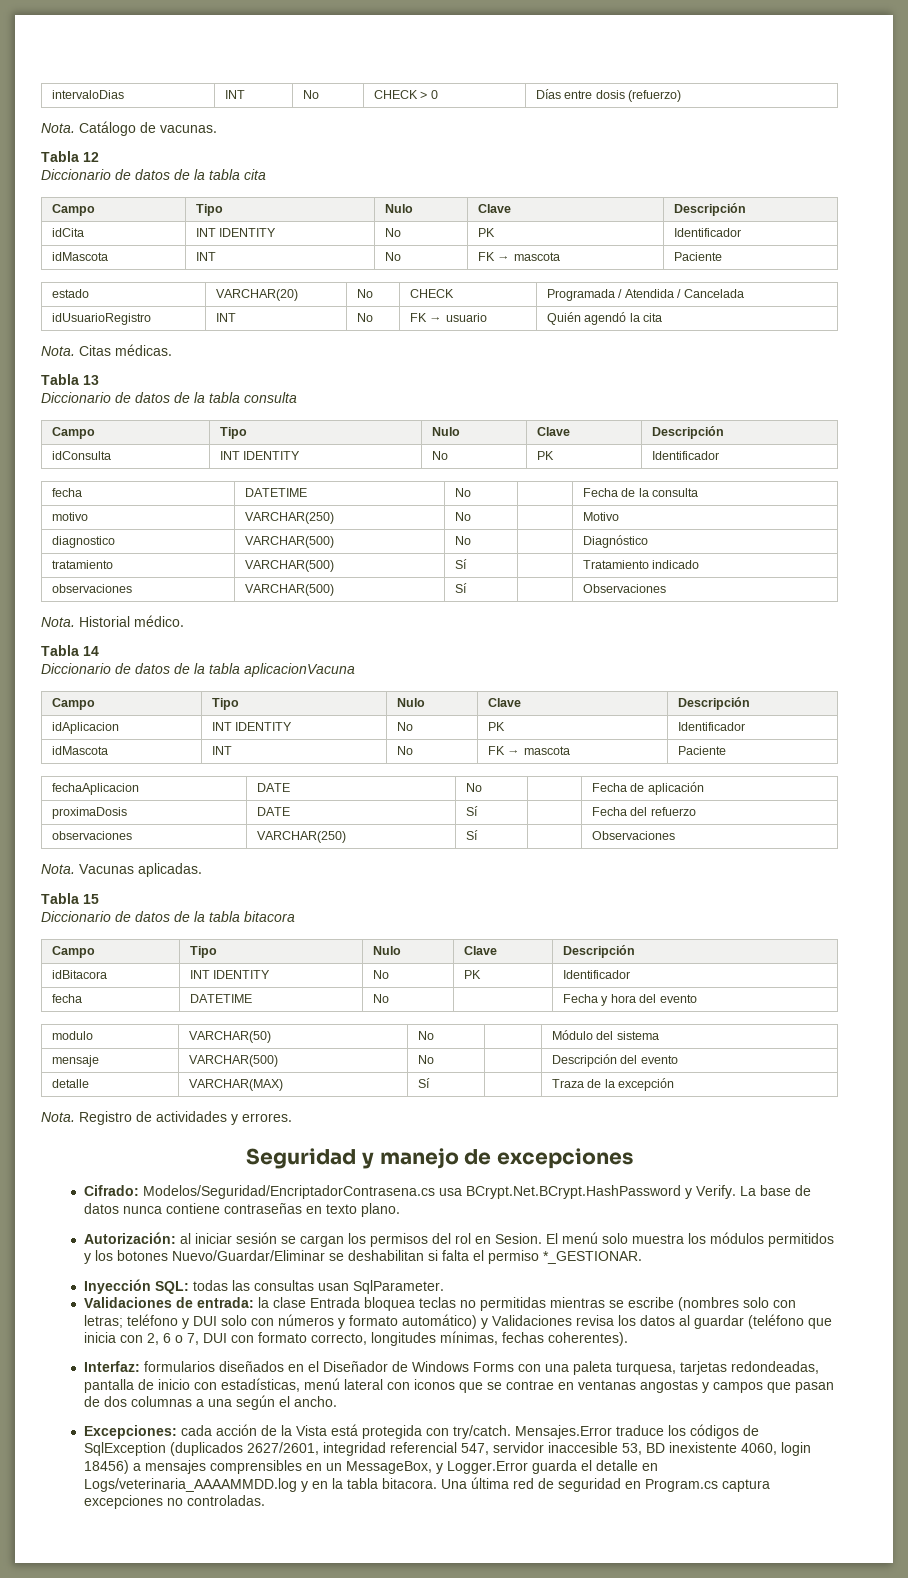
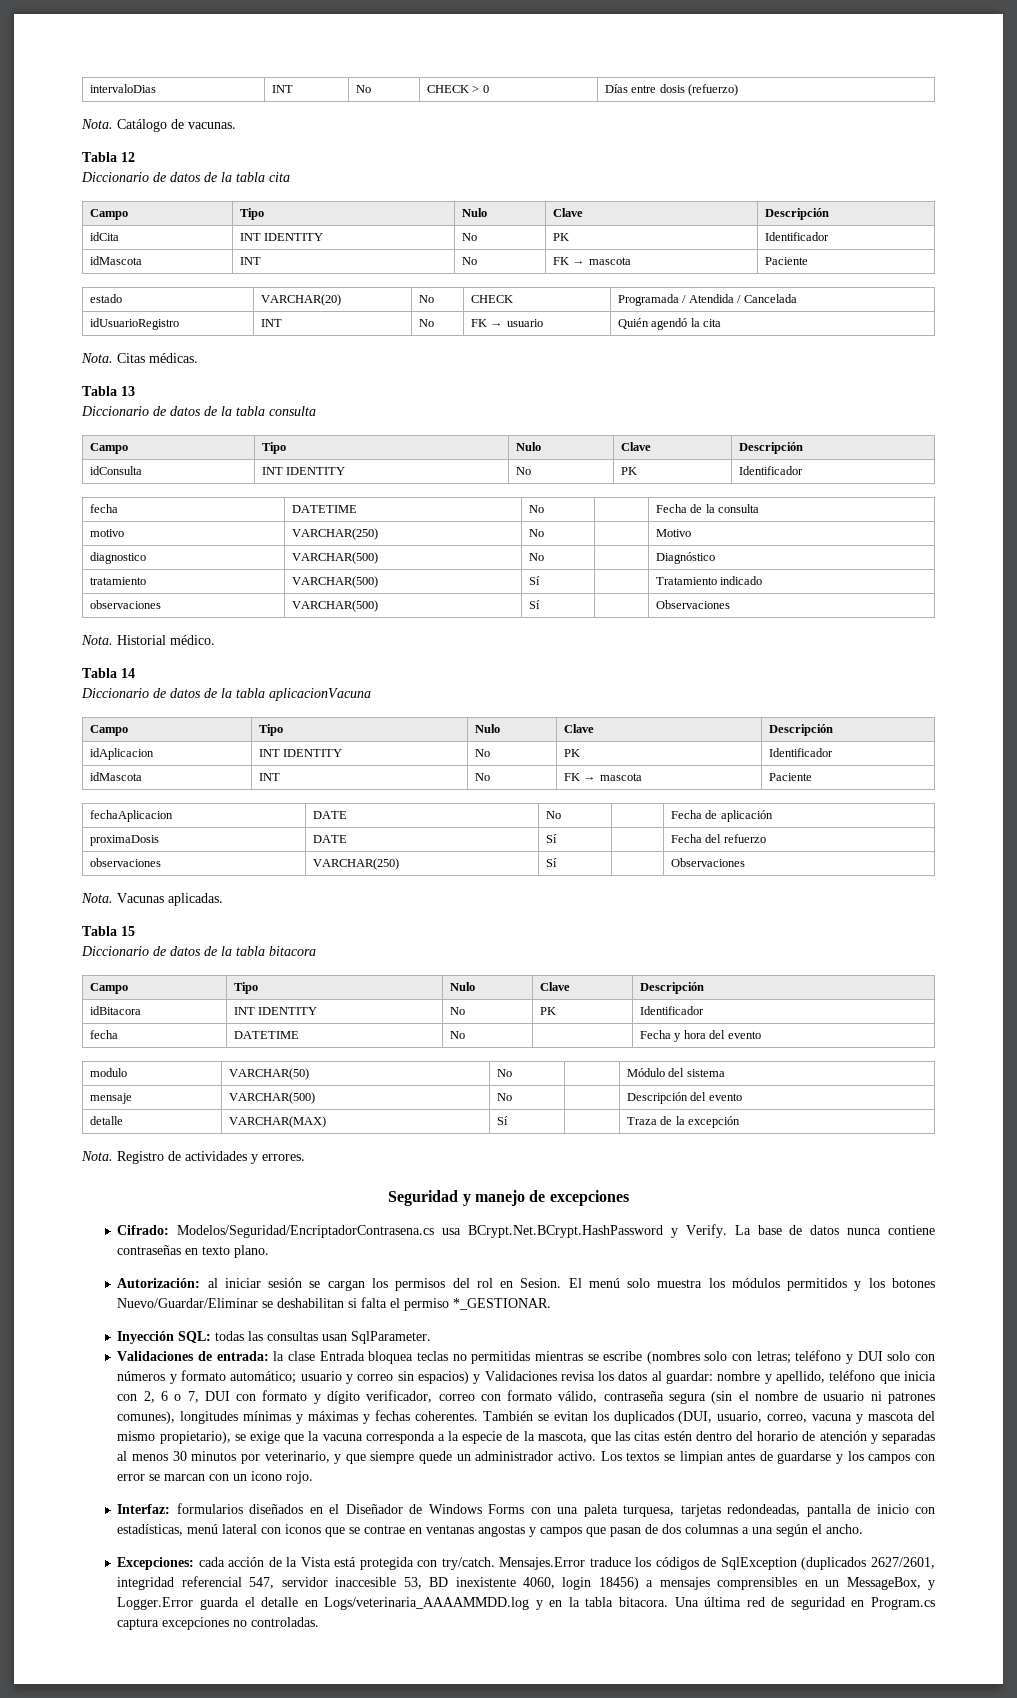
[401,1314,477,1329] automático) -> [230,1371,469,1384] automático; usuario y correo sin espacios)
[693,1314,804,1329] guardar (teléfono -> [666,1370,876,1384] guardar: nombre y apellido, teléfono
[310,1331,628,1346] correcto, longitudes mínimas, fechas coherentes). -> [313,1390,936,1404] [117,1410,936,1424] [117,1431,935,1444] [117,1451,936,1464] [117,1471,314,1484] y dígito verificador, correo con formato válido, contraseña segura (sin el nombre de usuario ni patrones comunes), longitudes mínimas y máximas y fechas coherentes. También se evitan los duplicados (DUI, usuario, correo, vacuna y mascota del mismo propietario), se exige que la vacuna corresponda a la especie de la mascota, que las citas estén dentro del horario de atención y separadas al menos 30 minutos por veterinario, y que siempre quede un administrador activo. Los textos se limpian antes de guardarse y los campos con error se marcan con un icono rojo.

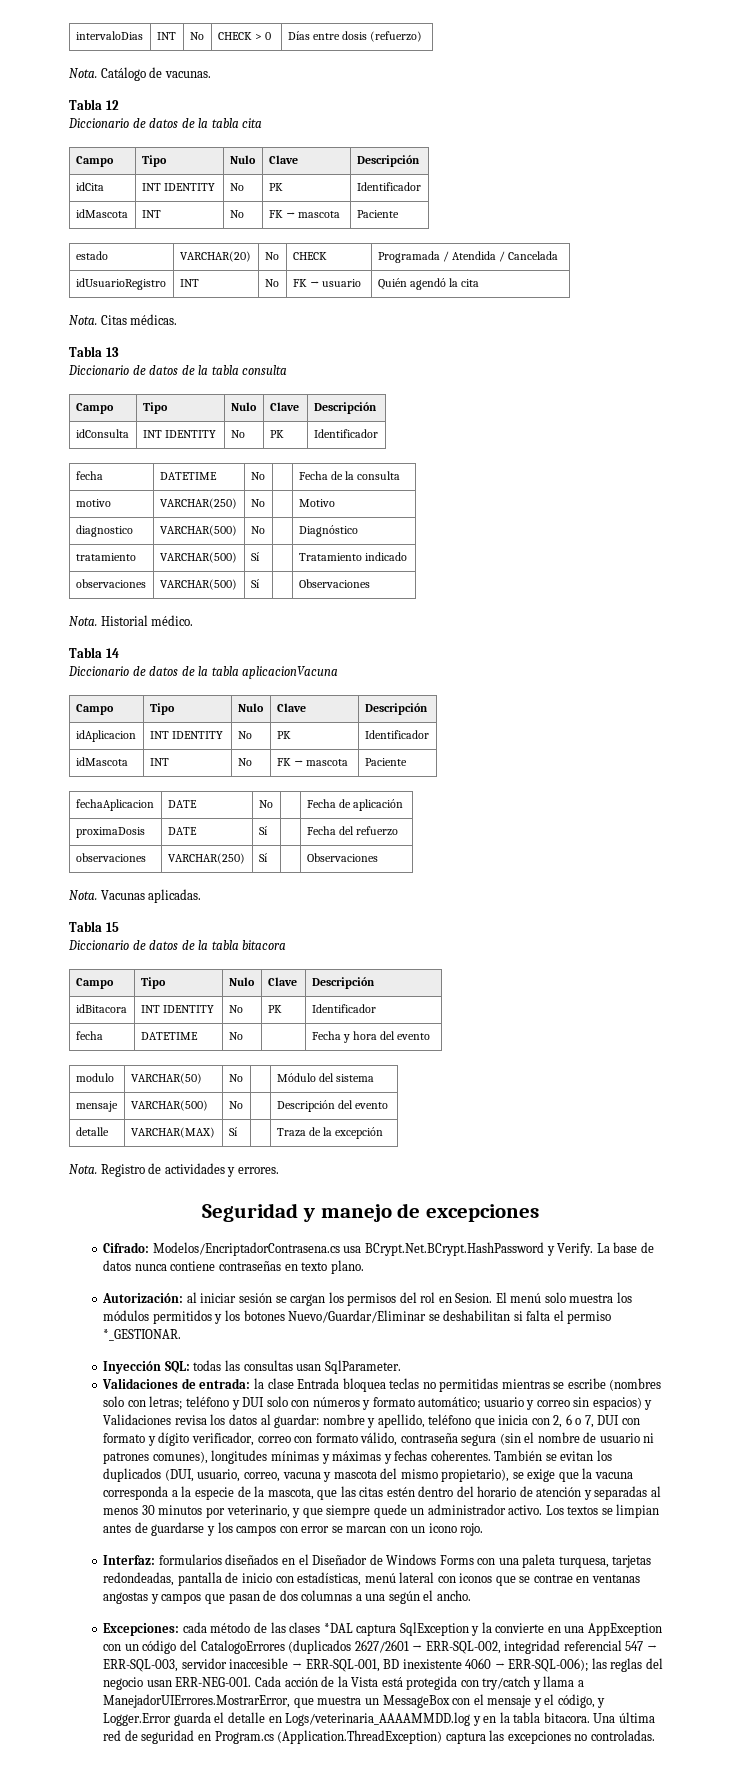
[177,1225,435,1238] Modelos/Seguridad/EncriptadorContrasena.cs -> [152,1242,340,1256] Modelos/EncriptadorContrasena.cs
(225, 1562) none -> [210,1622,662,1636] [103,1640,657,1654] [103,1658,663,1672] [103,1676,281,1690] método de las clases *DAL captura SqlException y la convierte en una AppException con un código del CatalogoErrores (duplicados 2627/2601 → ERR-SQL-002, integridad referencial 547 → ERR-SQL-003, servidor inaccesible → ERR-SQL-001, BD inexistente 4060 → ERR-SQL-006); las reglas del negocio usan ERR-NEG-001. Cada
[441,1557,936,1570] [117,1576,921,1590] try/catch. Mensajes.Error traduce los códigos de SqlException (duplicados 2627/2601, integridad referencial 547, servidor inaccesible 53, BD inexistente 4060, login 18456) a mensajes comprensibles en un MessageBox, -> [482,1676,584,1690] [103,1694,595,1708] try/catch y llama a ManejadorUIErrores.MostrarError, que muestra un MessageBox con el mensaje y el código,
[117,1618,160,1630] captura -> [277,1730,505,1744] (Application.ThreadException) captura las

